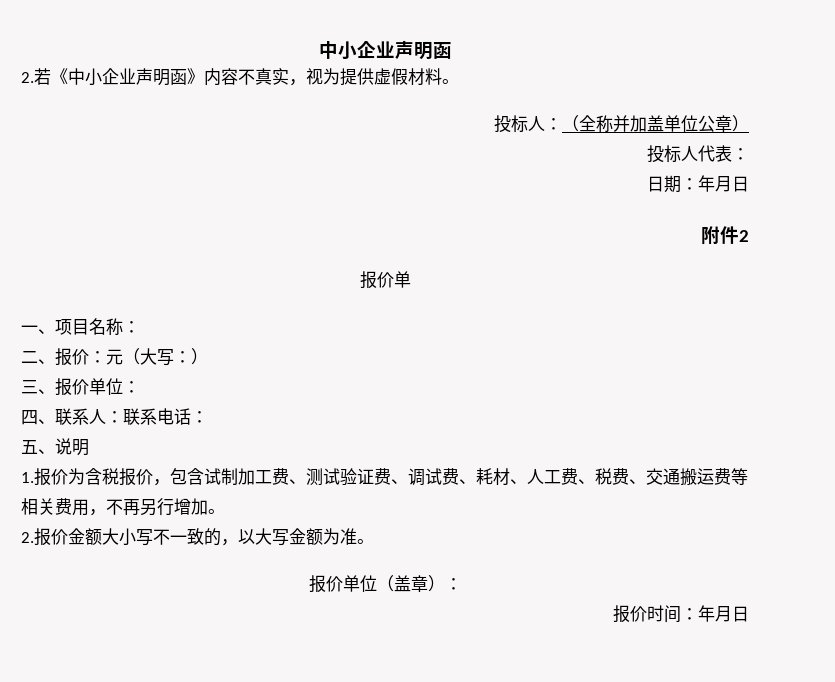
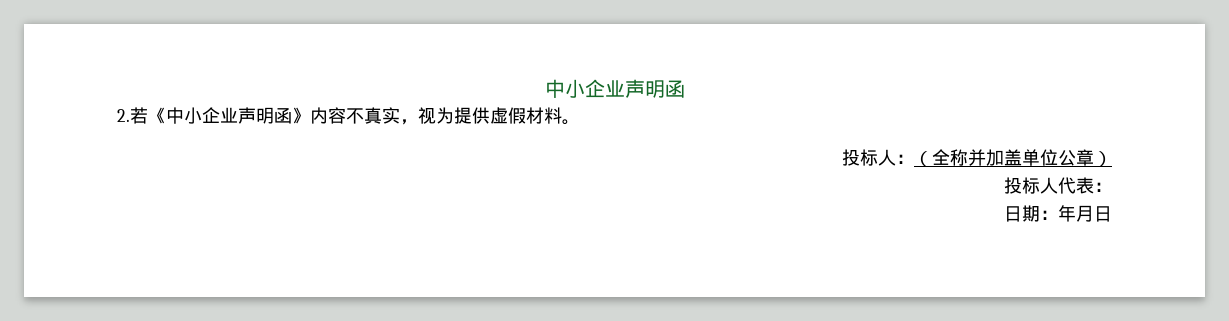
[701,226,749,245] [359,271,411,289] [21,318,140,335] [21,348,208,366] [21,378,140,396] [21,408,208,425] [21,438,89,456] [21,468,748,486] [21,498,225,516] [21,528,374,546] [308,575,462,593] [613,605,749,623] // 附件2 // 报价单 // 一、项目名称： // 二、报价：元（大写：） // 三、报价单位： // 四、联系人：联系电话： // 五、说明 // 1.报价为含税报价，包含试制加工费、测试验证费、调试费、耗材、人工费、税费、交通搬运费等相关费用，不再另行增加。 // 2.报价金额大小写不一致的，以大写金额为准。 // 报价单位（盖章）： // 报价时间：年月日 -> (1112, 214) none

